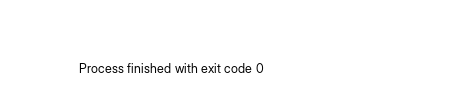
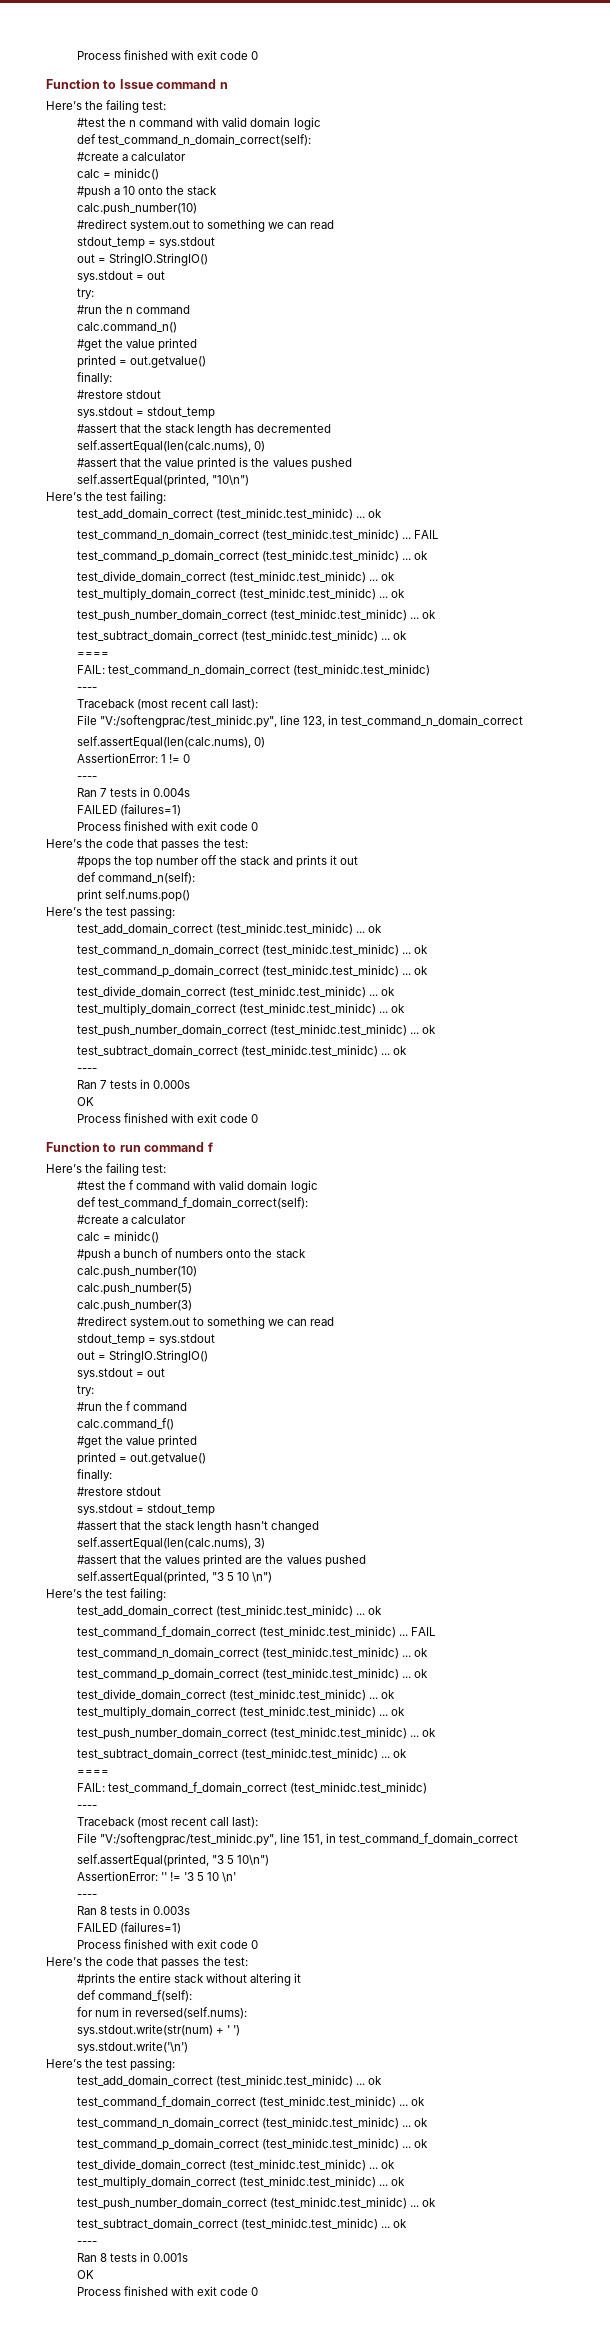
[78,63,264,73] Process finished with exit code 0 -> [76,50,259,60] [46,79,228,89] [46,100,167,113] [76,117,321,130] [76,134,311,146] [76,152,187,161] [76,168,160,180] [76,186,218,198] [76,203,197,215] [76,219,335,232] [76,237,216,249] [76,253,209,266] [76,271,166,282] [76,288,94,299] [76,305,191,314] [76,322,177,333] [76,338,198,351] [76,355,207,368] [76,372,112,384] [76,390,161,399] [76,407,216,419] [76,424,332,436] [76,440,265,453] [76,457,352,470] [76,474,249,487] [46,491,167,504] [76,508,383,520] [76,529,440,541] [76,550,429,563] [76,571,396,583] [76,588,406,601] [76,609,437,622] [76,630,408,642] [76,652,109,657] [76,664,431,676] [76,687,97,691] [76,699,259,710] [76,715,524,728] [76,736,265,749] [76,753,191,763] [76,776,97,780] [76,787,191,797] [76,804,181,816] [76,821,259,831] [46,839,248,851] [76,855,358,868] [76,872,195,884] [76,889,190,902] [46,906,176,919] [76,923,383,935] [76,944,429,956] [76,965,429,978] [76,986,396,998] [76,1003,406,1016] [76,1024,437,1037] [76,1045,408,1057] [76,1068,97,1072] [76,1079,191,1089] [76,1097,94,1106] [76,1113,259,1123] [46,1142,213,1152] [46,1163,167,1176] [76,1180,318,1193] [76,1197,308,1209] [76,1215,187,1224] [76,1231,160,1243] [76,1248,306,1261] [76,1266,197,1278] [76,1283,192,1295] [76,1300,192,1312] [76,1316,335,1329] [76,1334,216,1346] [76,1350,209,1363] [76,1368,166,1379] [76,1385,94,1396] [76,1401,188,1411] [76,1418,174,1430] [76,1435,198,1448] [76,1452,207,1465] [76,1469,112,1481] [76,1487,161,1496] [76,1504,216,1516] [76,1521,320,1533] [76,1537,265,1550] [76,1554,366,1567] [76,1571,273,1584] [46,1588,167,1601] [76,1605,383,1617] [76,1626,437,1638] [76,1647,429,1659] [76,1668,429,1681] [76,1689,396,1701] [76,1706,406,1719] [76,1727,437,1740] [76,1748,408,1760] [76,1770,109,1775] [76,1782,428,1794] [76,1805,97,1809] [76,1817,259,1828] [76,1833,519,1846] [76,1854,270,1867] [76,1871,237,1883] [76,1894,97,1898] [76,1905,191,1915] [76,1922,181,1934] [76,1939,259,1949] [46,1957,248,1969] [76,1973,302,1986] [76,1990,192,2002] [76,2007,248,2019] [76,2024,241,2036] [76,2041,188,2053] [46,2058,176,2071] [76,2075,383,2087] [76,2096,426,2108] [76,2117,429,2129] [76,2138,429,2151] [76,2159,396,2171] [76,2176,406,2189] [76,2197,437,2210] [76,2218,408,2230] [76,2241,97,2245] [76,2252,189,2262] [76,2270,94,2279] [76,2286,259,2296] Process finished with exit code 0 // Function to Issue command n // Here’s the failing test: // #test the n command with valid domain logic // def test_command_n_domain_correct(self): // #create a calculator // calc = minidc() // #push a 10 onto the stack // calc.push_number(10) // #redirect system.out to something we can read // stdout_temp = sys.stdout // out = StringIO.StringIO() // sys.stdout = out // try: // #run the n command // calc.command_n() // #get the value printed // printed = out.getvalue() // finally: // #restore stdout // sys.stdout = stdout_temp // #assert that the stack length has decremented // self.assertEqual(len(calc.nums), 0) // #assert that the value printed is the values pushed // self.assertEqual(printed, "10\n") // Here’s the test failing: // test_add_domain_correct (test_minidc.test_minidc) ... ok // test_command_n_domain_correct (test_minidc.test_minidc) ... FAIL // test_command_p_domain_correct (test_minidc.test_minidc) ... ok // test_divide_domain_correct (test_minidc.test_minidc) ... ok // test_multiply_domain_correct (test_minidc.test_minidc) ... ok // test_push_number_domain_correct (test_minidc.test_minidc) ... ok // test_subtract_domain_correct (test_minidc.test_minidc) ... ok // ==== // FAIL: test_command_n_domain_correct (test_minidc.test_minidc) // ---- // Traceback (most recent call last): // File "V:/softengprac/test_minidc.py", line 123, in test_command_n_domain_correct // self.assertEqual(len(calc.nums), 0) // AssertionError: 1 != 0 // ---- // Ran 7 tests in 0.004s // FAILED (failures=1) // Process finished with exit code 0 // Here’s the code that passes the test: // #pops the top number off the stack and prints it out // def command_n(self): // print self.nums.pop() // Here’s the test passing: // test_add_domain_correct (test_minidc.test_minidc) ... ok // test_command_n_domain_correct (test_minidc.test_minidc) ... ok // test_command_p_domain_correct (test_minidc.test_minidc) ... ok // test_divide_domain_correct (test_minidc.test_minidc) ... ok // test_multiply_domain_correct (test_minidc.test_minidc) ... ok // test_push_number_domain_correct (test_minidc.test_minidc) ... ok // test_subtract_domain_correct (test_minidc.test_minidc) ... ok // ---- // Ran 7 tests in 0.000s // OK // Process finished with exit code 0 // Function to run command f // Here’s the failing test: // #test the f command with valid domain logic // def test_command_f_domain_correct(self): // #create a calculator // calc = minidc() // #push a bunch of numbers onto the stack // calc.push_number(10) // calc.push_number(5) // calc.push_number(3) // #redirect system.out to something we can read // stdout_temp = sys.stdout // out = StringIO.StringIO() // sys.stdout = out // try: // #run the f command // calc.command_f() // #get the value printed // printed = out.getvalue() // finally: // #restore stdout // sys.stdout = stdout_temp // #assert that the stack length hasn't changed // self.assertEqual(len(calc.nums), 3) // #assert that the values printed are the values pushed // self.assertEqual(printed, "3 5 10 \n") // Here’s the test failing: // test_add_domain_correct (test_minidc.test_minidc) ... ok // test_command_f_domain_correct (test_minidc.test_minidc) ... FAIL // test_command_n_domain_correct (test_minidc.test_minidc) ... ok // test_command_p_domain_correct (test_minidc.test_minidc) ... ok // test_divide_domain_correct (test_minidc.test_minidc) ... ok // test_multiply_domain_correct (test_minidc.test_minidc) ... ok // test_push_number_domain_correct (test_minidc.test_minidc) ... ok // test_subtract_domain_correct (test_minidc.test_minidc) ... ok // ==== // FAIL: test_command_f_domain_correct (test_minidc.test_minidc) // ---- // Traceback (most recent call last): // File "V:/softengprac/test_minidc.py", line 151, in test_command_f_domain_correct // self.assertEqual(printed, "3 5 10\n") // AssertionError: '' != '3 5 10 \n' // ---- // Ran 8 tests in 0.003s // FAILED (failures=1) // Process finished with exit code 0 // Here’s the code that passes the test: // #prints the entire stack without altering it // def command_f(self): // for num in reversed(self.nums): // sys.stdout.write(str(num) + ' ') // sys.stdout.write('\n') // Here’s the test passing: // test_add_domain_correct (test_minidc.test_minidc) ... ok // test_command_f_domain_correct (test_minidc.test_minidc) ... ok // test_command_n_domain_correct (test_minidc.test_minidc) ... ok // test_command_p_domain_correct (test_minidc.test_minidc) ... ok // test_divide_domain_correct (test_minidc.test_minidc) ... ok // test_multiply_domain_correct (test_minidc.test_minidc) ... ok // test_push_number_domain_correct (test_minidc.test_minidc) ... ok // test_subtract_domain_correct (test_minidc.test_minidc) ... ok // ---- // Ran 8 tests in 0.001s // OK // Process finished with exit code 0

